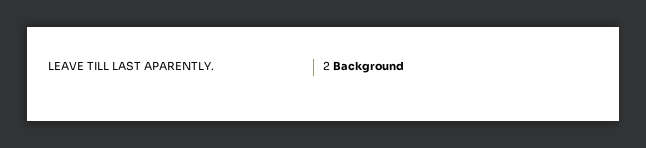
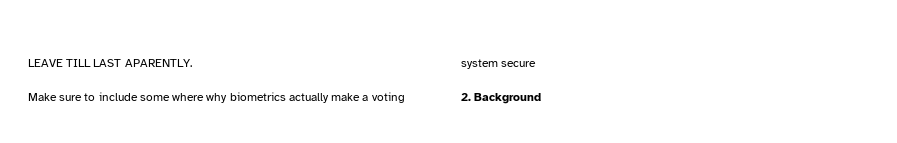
[323,61,330,70] 2 -> [28,92,405,103] [461,59,537,69] [461,93,471,101] Make sure to include some where why biometrics actually make a voting system secure // 2.

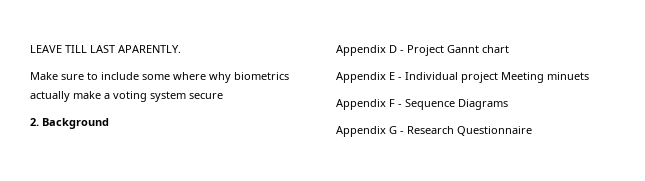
(542, 98) none -> [336,45,509,56] [336,72,589,83] [336,99,508,110] [336,126,532,137] // Appendix D - Project Gannt chart // Appendix E - Individual project Meeting minuets // Appendix F - Sequence Diagrams // Appendix G - Research Questionnaire

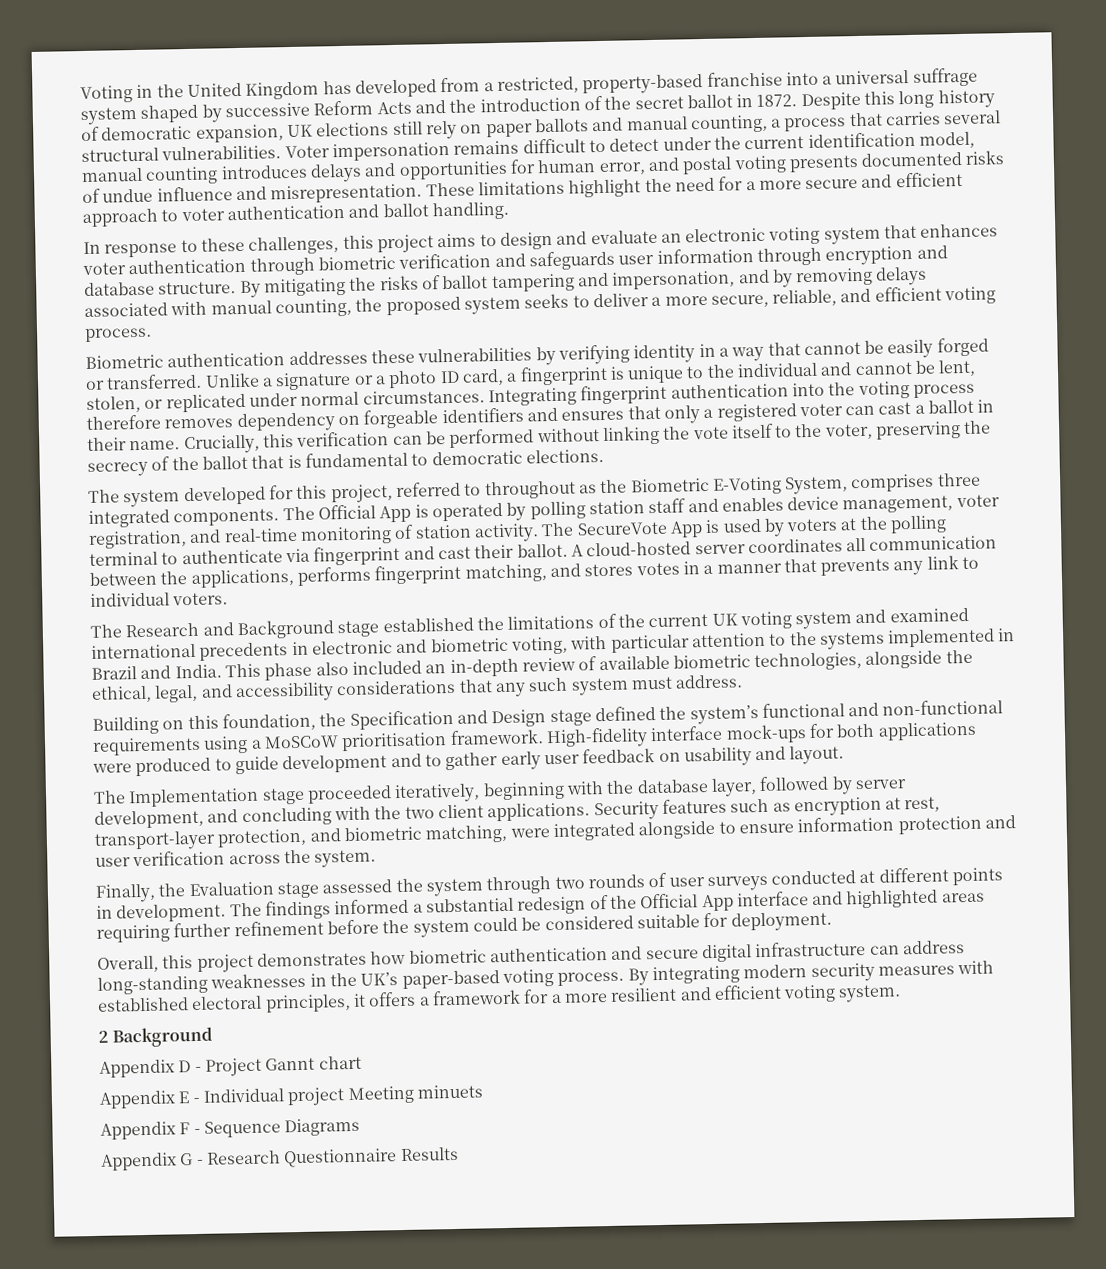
[30,45,181,53] [30,72,289,83] [30,91,223,102] [30,118,39,126] LEAVE TILL LAST APARENTLY. // Make sure to include some where why biometrics actually make a voting system secure // 2. -> [80,67,978,104] [80,89,995,126] [81,110,1002,143] [81,131,975,163] [81,150,1005,185] [82,171,963,204] [82,201,509,228] [83,223,999,258] [82,245,948,276] [84,266,928,299] [84,286,997,318] [84,327,152,343] [85,337,989,370] [86,359,977,391] [86,381,975,413] [86,399,995,433] [87,420,992,455] [87,448,604,477] [88,472,981,508] [88,494,1000,528] [88,515,948,549] [89,535,998,566] [89,555,980,589] [90,592,229,607] [90,607,969,640] [91,628,1016,661] [91,649,973,681] [91,674,744,703] [92,699,1004,735] [92,721,977,756] [92,745,845,777] [93,775,907,808] [94,796,941,829] [94,815,1016,851] [95,849,377,868] [95,867,1004,903] [96,889,985,923] [96,911,832,943] [97,940,965,973] [97,960,995,995] [97,984,902,1013] [98,1030,109,1043] Voting in the United Kingdom has developed from a restricted, property-based franchise into a universal suffrage system shaped by successive Reform Acts and the introduction of the secret ballot in 1872. Despite this long history of democratic expansion, UK elections still rely on paper ballots and manual counting, a process that carries several structural vulnerabilities. Voter impersonation remains difficult to detect under the current identification model, manual counting introduces delays and opportunities for human error, and postal voting presents documented risks of undue influence and misrepresentation. These limitations highlight the need for a more secure and efficient approach to voter authentication and ballot handling. // In response to these challenges, this project aims to design and evaluate an electronic voting system that enhances voter authentication through biometric verification and safeguards user information through encryption and database structure. By mitigating the risks of ballot tampering and impersonation, and by removing delays associated with manual counting, the proposed system seeks to deliver a more secure, reliable, and efficient voting process. // Biometric authentication addresses these vulnerabilities by verifying identity in a way that cannot be easily forged or transferred. Unlike a signature or a photo ID card, a fingerprint is unique to the individual and cannot be lent, stolen, or replicated under normal circumstances. Integrating fingerprint authentication into the voting process therefore removes dependency on forgeable identifiers and ensures that only a registered voter can cast a ballot in their name. Crucially, this verification can be performed without linking the vote itself to the voter, preserving the secrecy of the ballot that is fundamental to democratic elections. // The system developed for this project, referred to throughout as the Biometric E-Voting System, comprises three integrated components. The Official App is operated by polling station staff and enables device management, voter registration, and real-time monitoring of station activity. The SecureVote App is used by voters at the polling terminal to authenticate via fingerprint and cast their ballot. A cloud-hosted server coordinates all communication between the applications, performs fingerprint matching, and stores votes in a manner that prevents any link to individual voters. // The Research and Background stage established the limitations of the current UK voting system and examined international precedents in electronic and biometric voting, with particular attention to the systems implemented in Brazil and India. This phase also included an in-depth review of available biometric technologies, alongside the ethical, legal, and accessibility considerations that any such system must address. // Building on this foundation, the Specification and Design stage defined the system’s functional and non-functional requirements using a MoSCoW prioritisation framework. High-fidelity interface mock-ups for both applications were produced to guide development and to gather early user feedback on usability and layout. // The Implementation stage proceeded iteratively, beginning with the database layer, followed by server development, and concluding with the two client applications. Security features such as encryption at rest, transport-layer protection, and biometric matching, were integrated alongside to ensure information protection and user verification across the system. // Finally, the Evaluation stage assessed the system through two rounds of user surveys conducted at different points in development. The findings informed a substantial redesign of the Official App interface and highlighted areas requiring further refinement before the system could be considered suitable for deployment. // Overall, this project demonstrates how biometric authentication and secure digital infrastructure can address long-standing weaknesses in the UK’s paper-based voting process. By integrating modern security measures with established electoral principles, it offers a framework for a more resilient and efficient voting system. // 2
(532, 131) none -> [399,1146,459,1162] Results

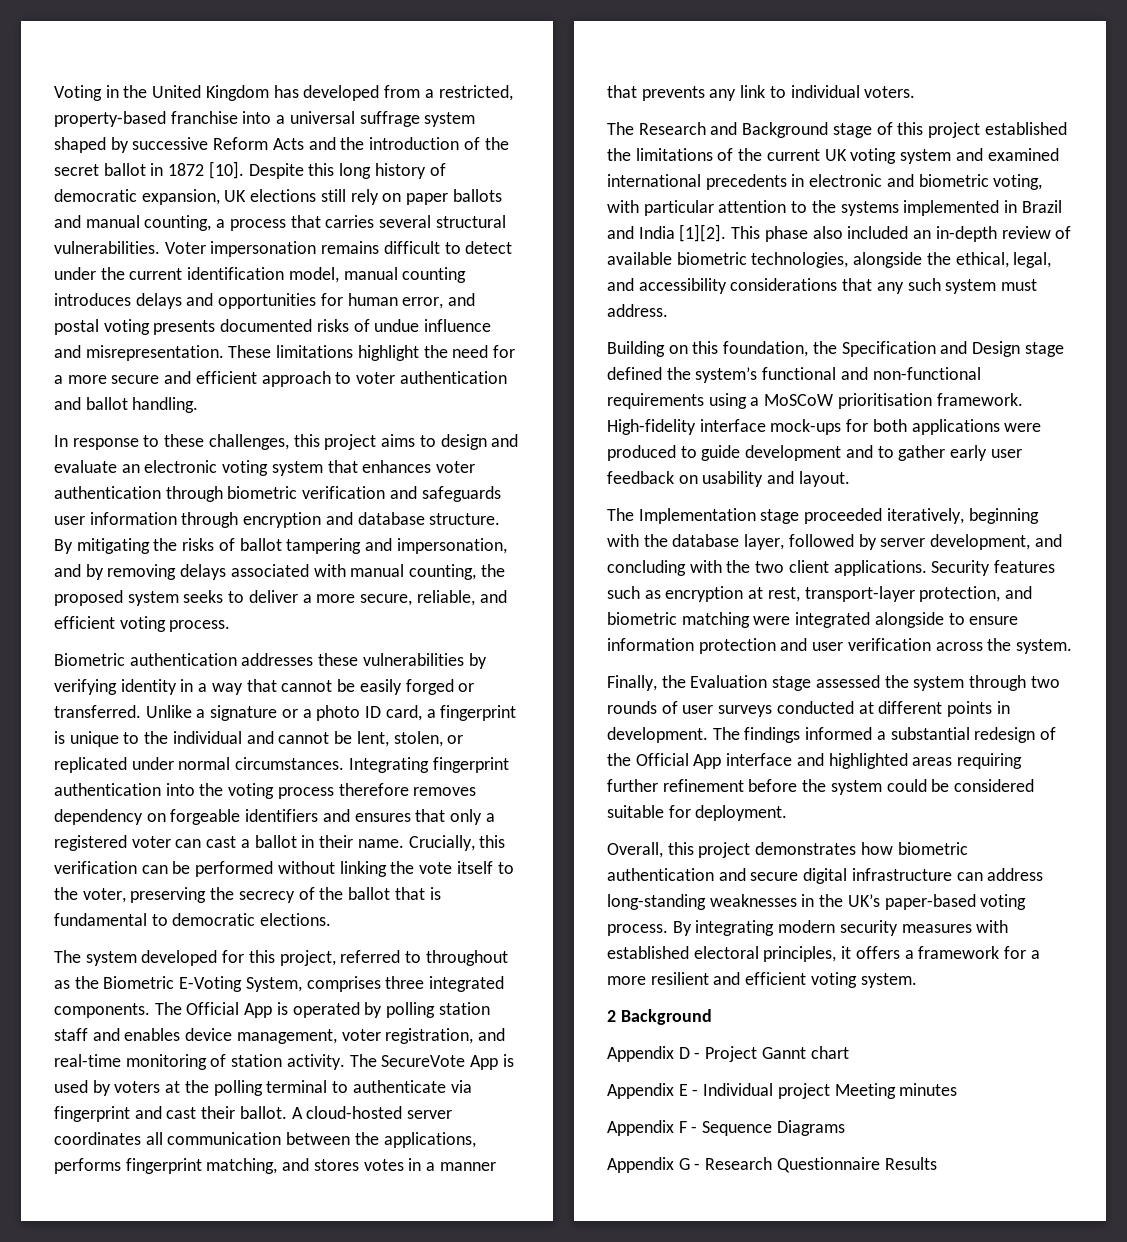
[756,94,798,107] 1872. -> [168,161,244,179] 1872 [10].
(381, 629) none -> [876,122,981,138] of this project
[174,664,222,679] India. -> [638,224,727,242] India [1][2].
[425,824,509,844] matching, -> [681,612,750,628] matching
[416,1084,483,1099] minuets -> [899,1083,958,1096] minutes

